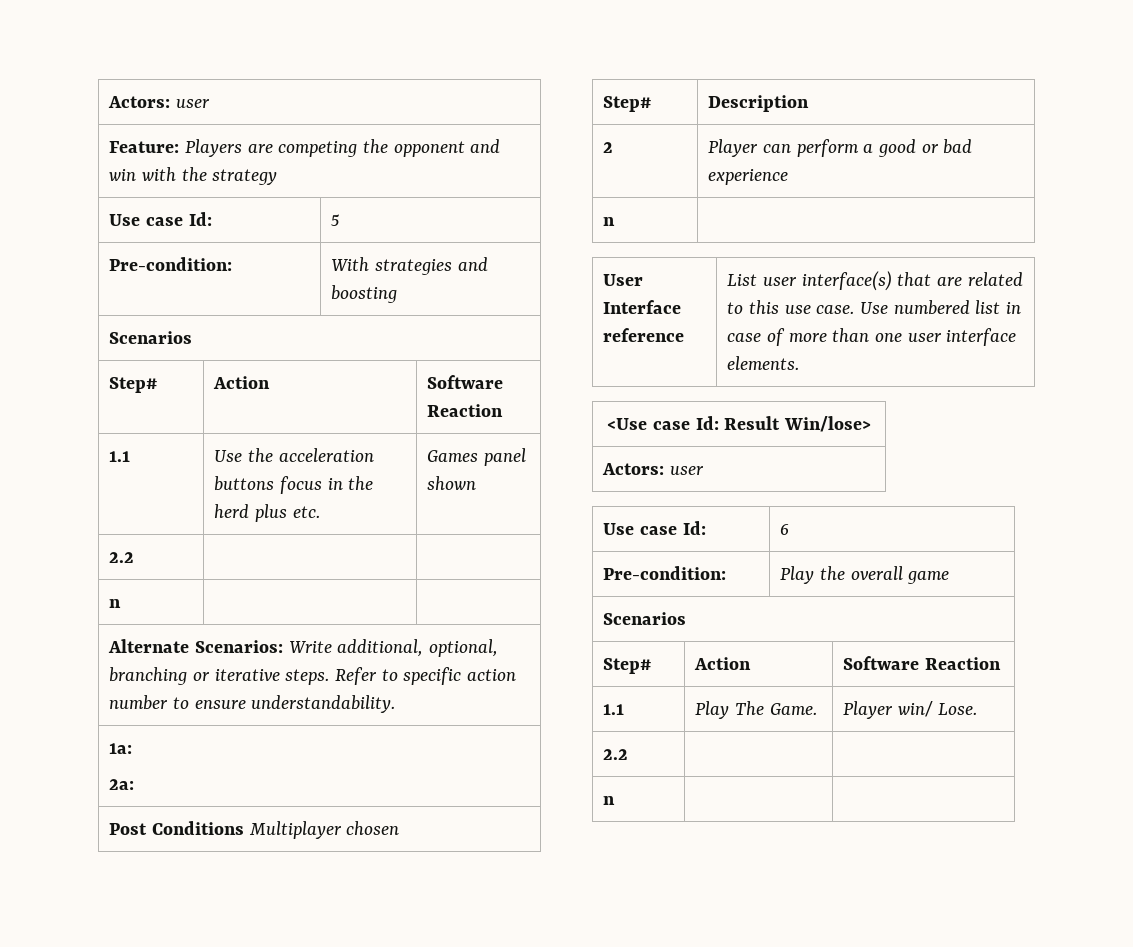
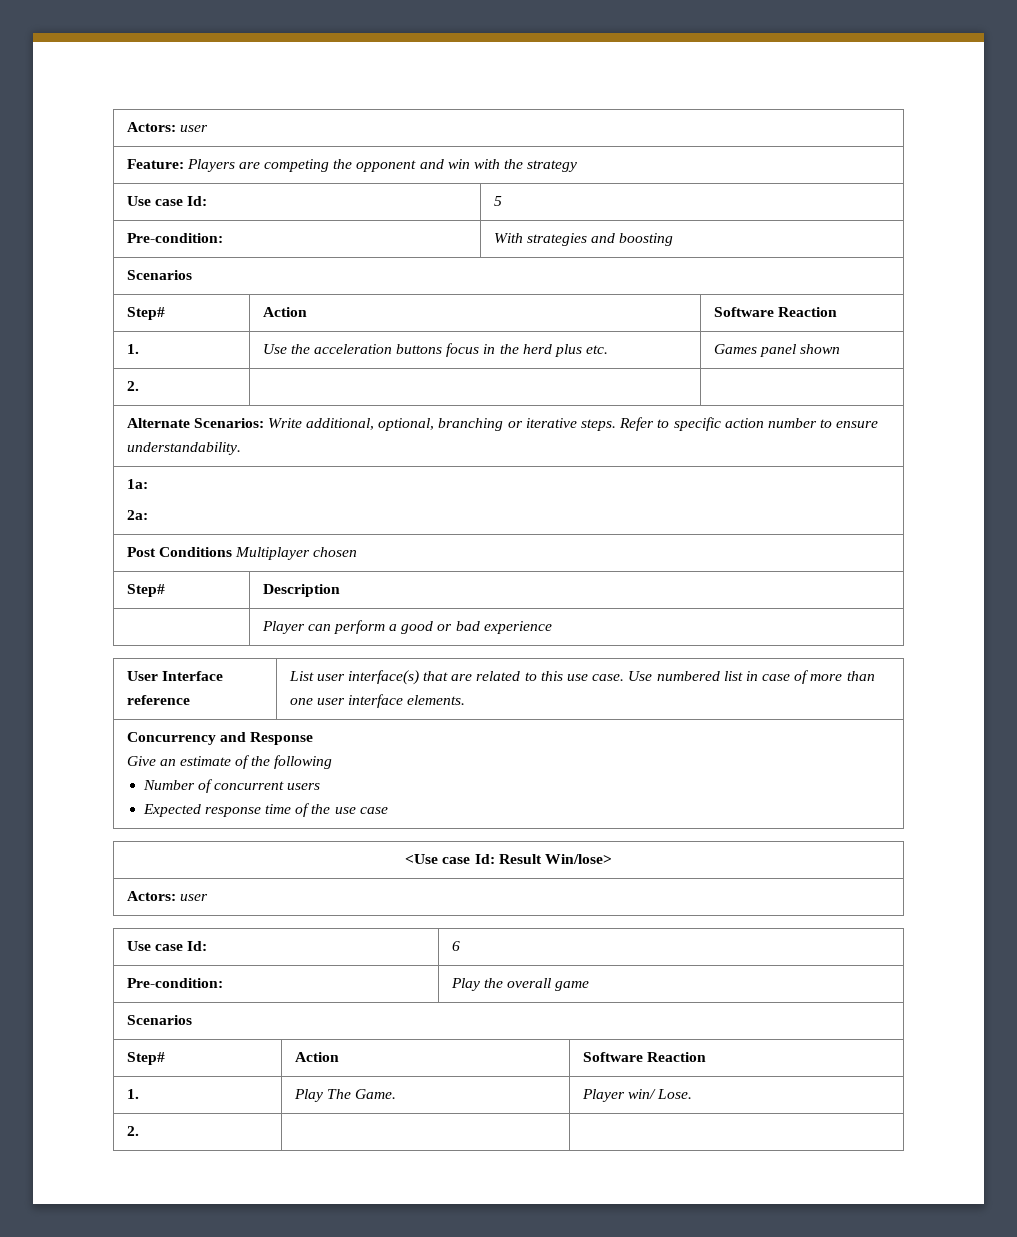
[109,451,131,462] 1.1 -> [126,344,139,354] 1.
[109,552,135,563] [109,599,122,608] 2.2 | | // n -> [126,381,139,391] 2.
[603,142,614,153] 2 -> (340, 590) none
[603,217,616,226] // n | -> (552, 627) none
(800, 363) none -> [126,732,313,745] [126,755,333,769] [142,779,321,793] [142,803,388,817] // Concurrency and Response // Give an estimate of the following // Number of concurrent users // Expected response time of the use case
[603,704,625,715] 1.1 -> [126,1089,139,1099] 1.
[603,749,629,760] [603,796,616,805] 2.2 | | // n -> [126,1126,139,1136] 2.

